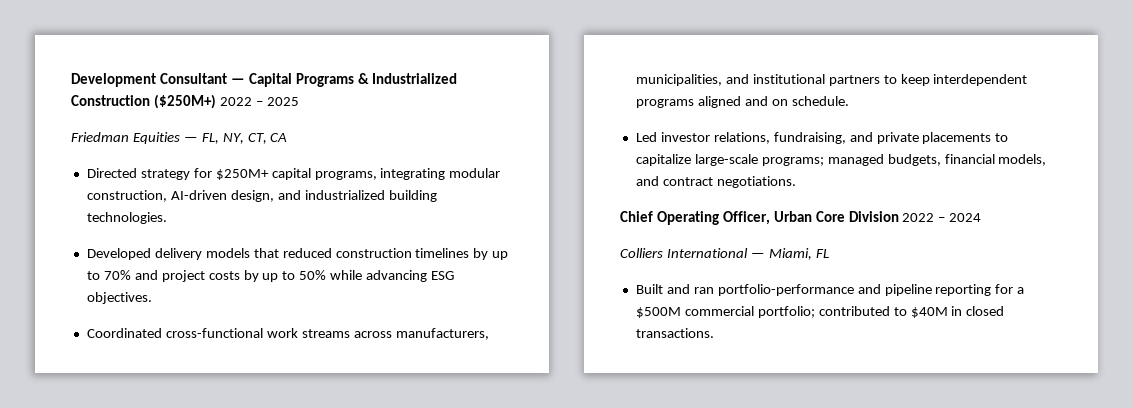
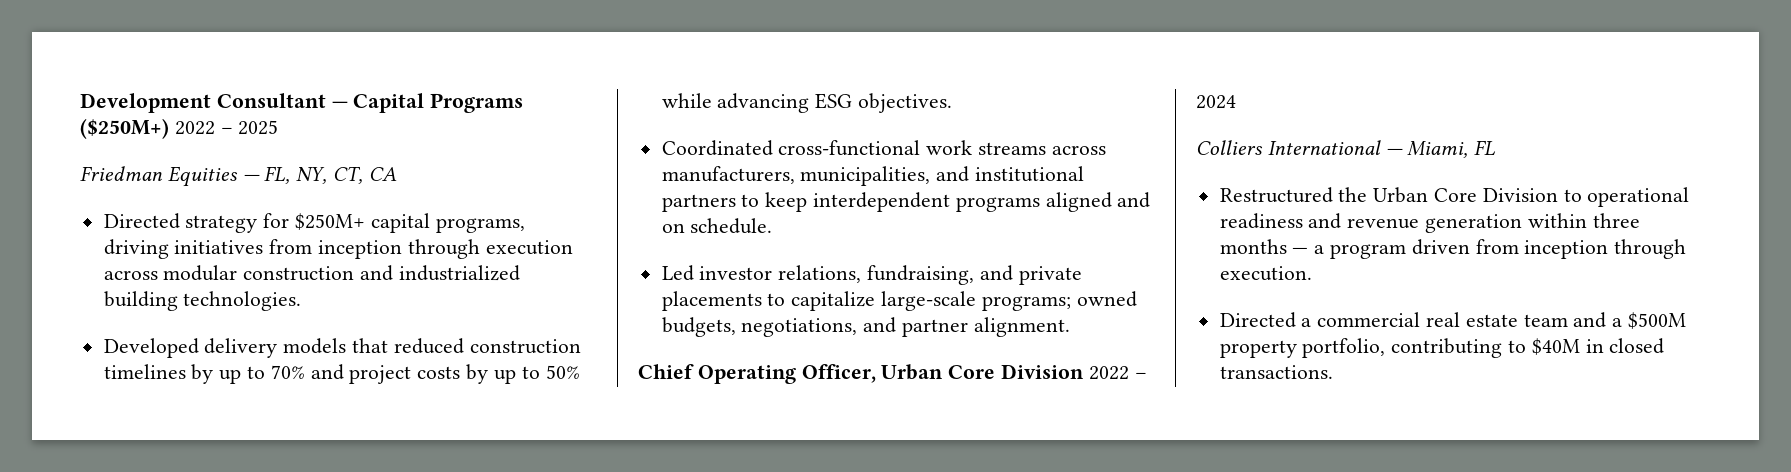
[357,73,458,84] [71,95,150,106] & Industrialized Construction -> (524, 103) none
[380,168,501,180] [86,190,274,202] integrating modular construction, AI-driven design, -> [103,239,573,259] [103,265,355,281] driving initiatives from inception through execution across modular construction
[827,154,1047,166] [635,176,796,188] managed budgets, financial models, and contract negotiations. -> [1076,291,1137,307] [661,317,1070,337] owned budgets, negotiations, and partner alignment.
[635,284,1025,296] [635,306,890,318] Built and ran portfolio-performance and pipeline reporting for a $500M commercial portfolio; contributed -> [1219,187,1690,207] [1219,213,1640,233] [1219,239,1687,259] [1219,266,1312,281] [1219,312,1687,329] [1219,338,1503,358] Restructured the Urban Core Division to operational readiness and revenue generation within three months — a program driven from inception through execution. // Directed a commercial real estate team and a $500M property portfolio, contributing

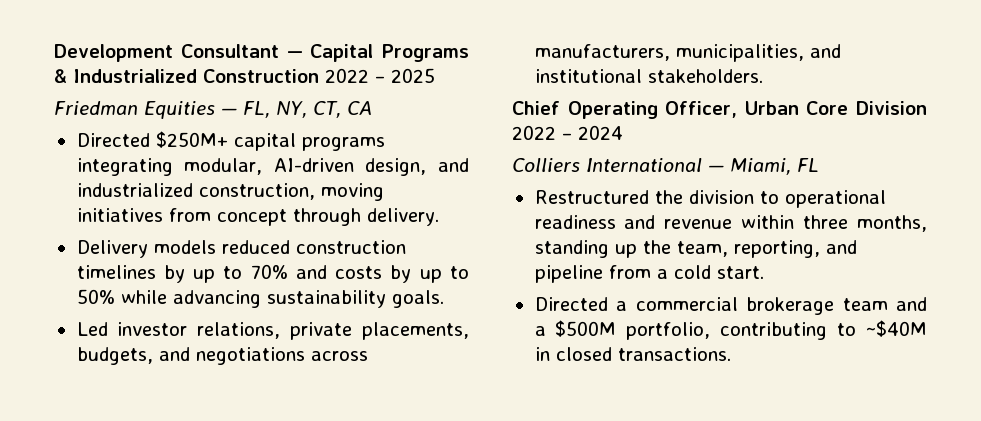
[80,118,169,139] ($250M+) -> [54,69,319,83] & Industrialized Construction
[185,213,525,233] [103,239,573,259] [103,265,520,281] [103,291,302,311] [103,338,389,358] strategy for $250M+ capital programs, driving initiatives from inception through execution across modular construction and industrialized building technologies. // Developed delivery models that -> [155,131,385,151] [76,158,469,176] [76,183,384,201] [76,208,439,226] [76,240,216,258] $250M+ capital programs integrating modular, AI-driven design, and industrialized construction, moving initiatives from concept through delivery. // Delivery models
[349,365,412,384] project -> (327, 272) none
[815,93,953,113] [661,140,1047,156] ESG objectives. // Coordinated cross-functional work streams -> [266,290,444,308] [76,322,469,340] [76,347,305,365] sustainability goals. // Led investor relations, private placements, budgets, and negotiations
[661,192,1151,212] [661,218,773,234] [661,265,1082,285] [661,291,1137,311] [661,317,1070,337] partners to keep interdependent programs aligned and on schedule. // Led investor relations, fundraising, and private placements to capitalize large-scale programs; owned budgets, negotiations, and partner alignment. -> [647,69,763,83] stakeholders.
[1373,187,1558,203] Urban Core Division -> [688,190,754,204] division
[1425,214,1523,233] generation -> (733, 224) none
[1219,239,1687,259] [1219,266,1312,281] months — a program driven from inception through execution. -> [857,215,927,232] [534,240,857,258] [534,265,764,283] months, standing up the team, reporting, and pipeline from a cold start.
[1426,312,1518,327] real estate -> [746,297,835,315] brokerage
[1219,340,1297,358] property -> (617, 328) none
[1531,338,1580,355] $40M -> [866,320,927,337] ~$40M

